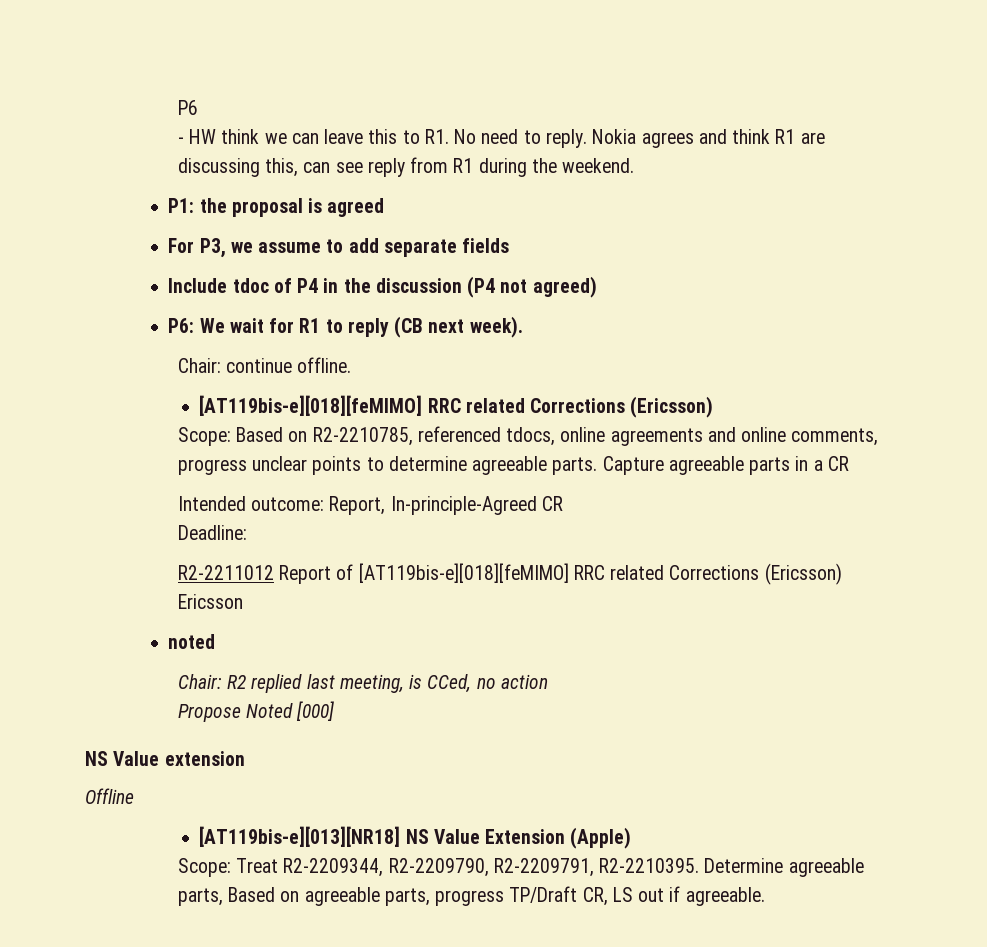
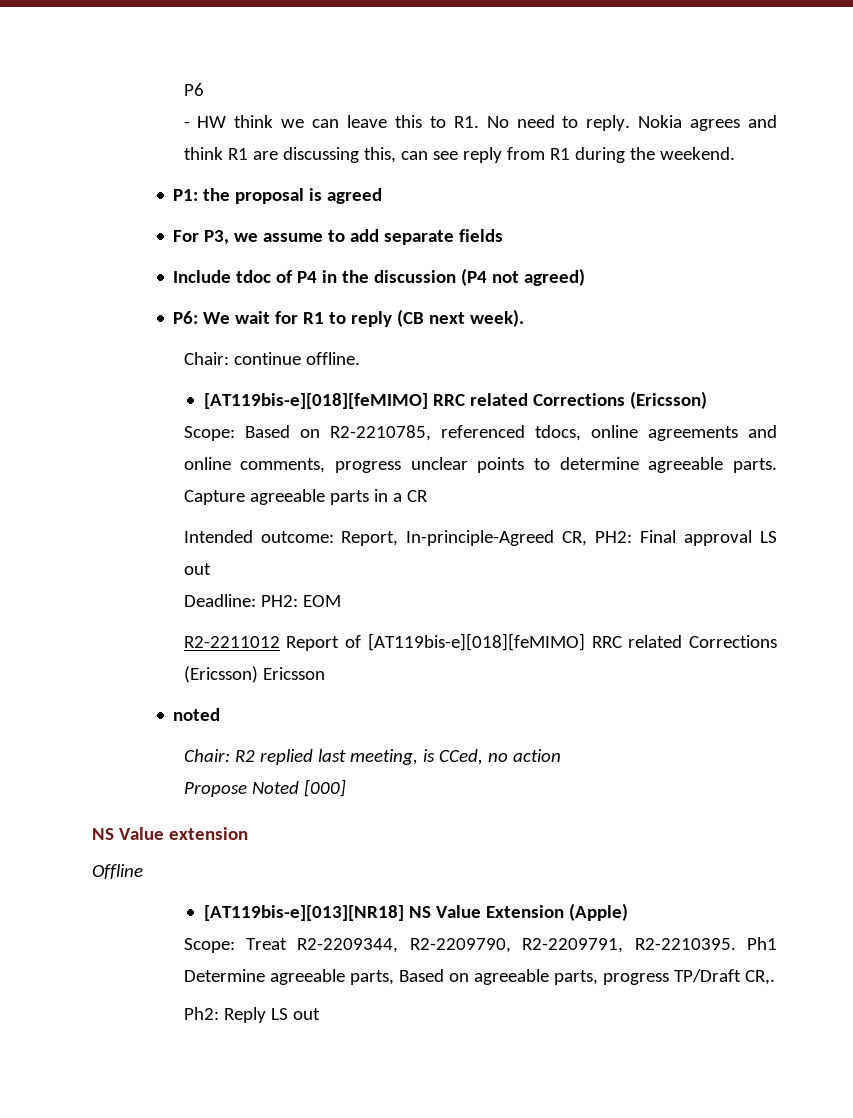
[541,496,563,511] CR -> [562,530,778,546] [183,563,211,575] CR, PH2: Final approval LS out
(247, 532) none -> [260,595,341,607] PH2: EOM
(700, 865) none -> [747,937,777,950] Ph1
[582,886,765,906] CR, LS out if agreeable. -> [744,970,775,985] [183,1007,320,1023] CR,. // Ph2: Reply LS out

